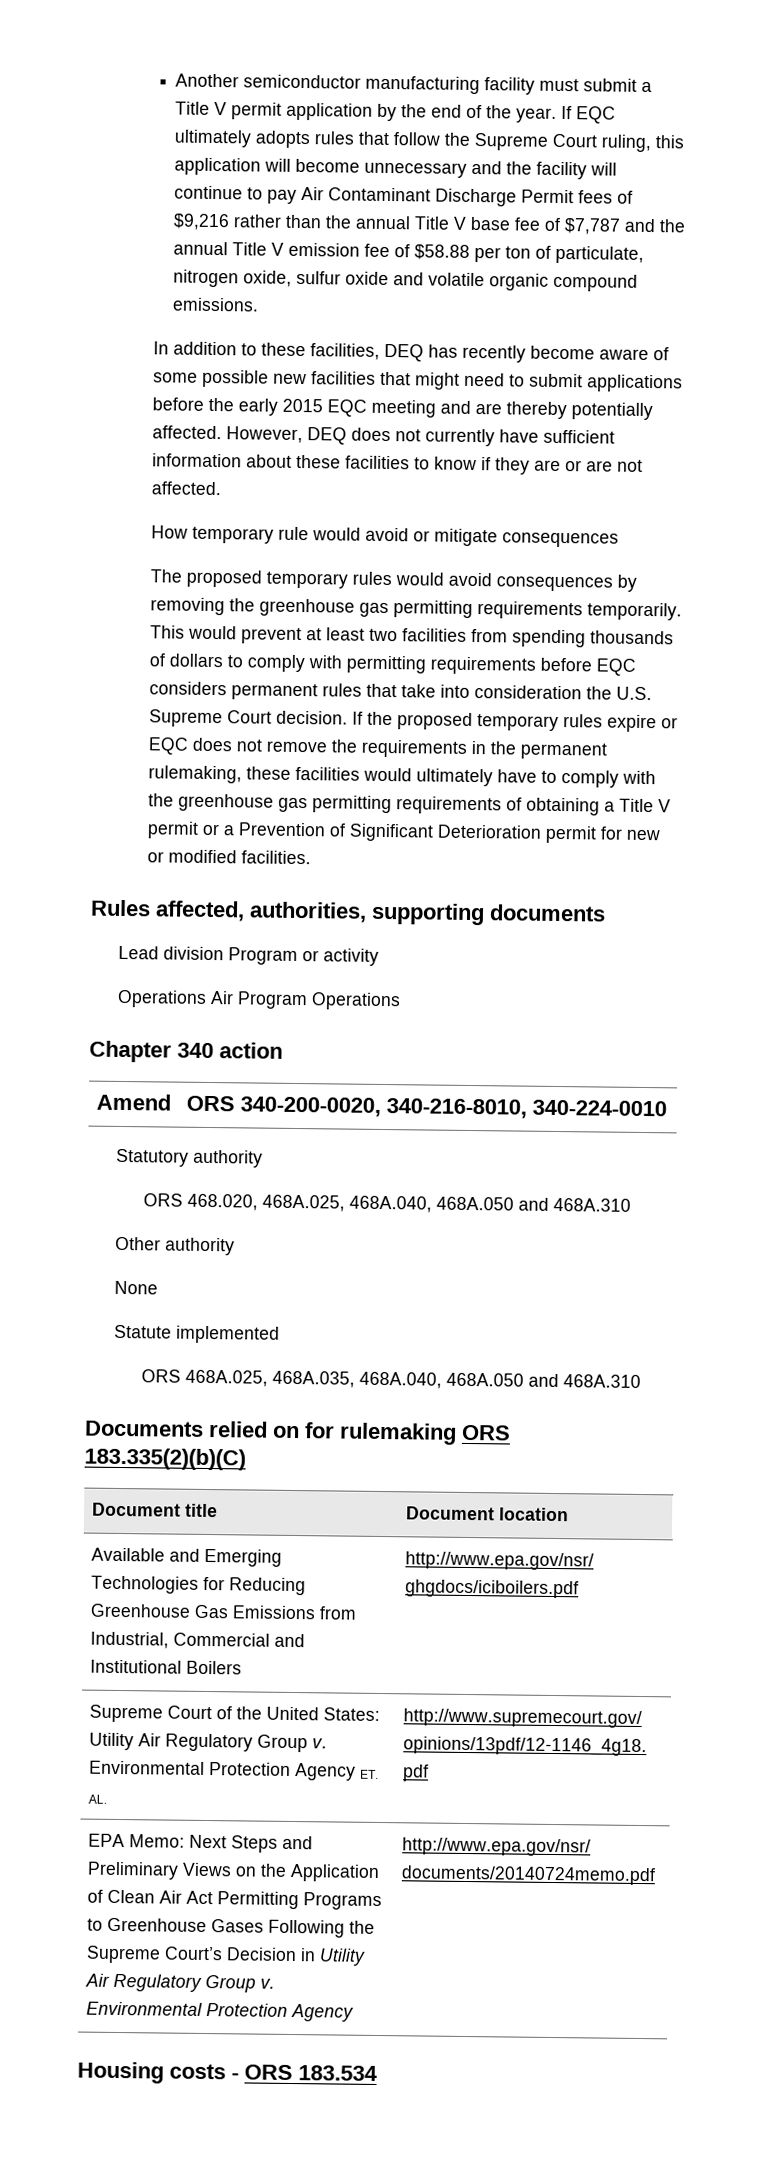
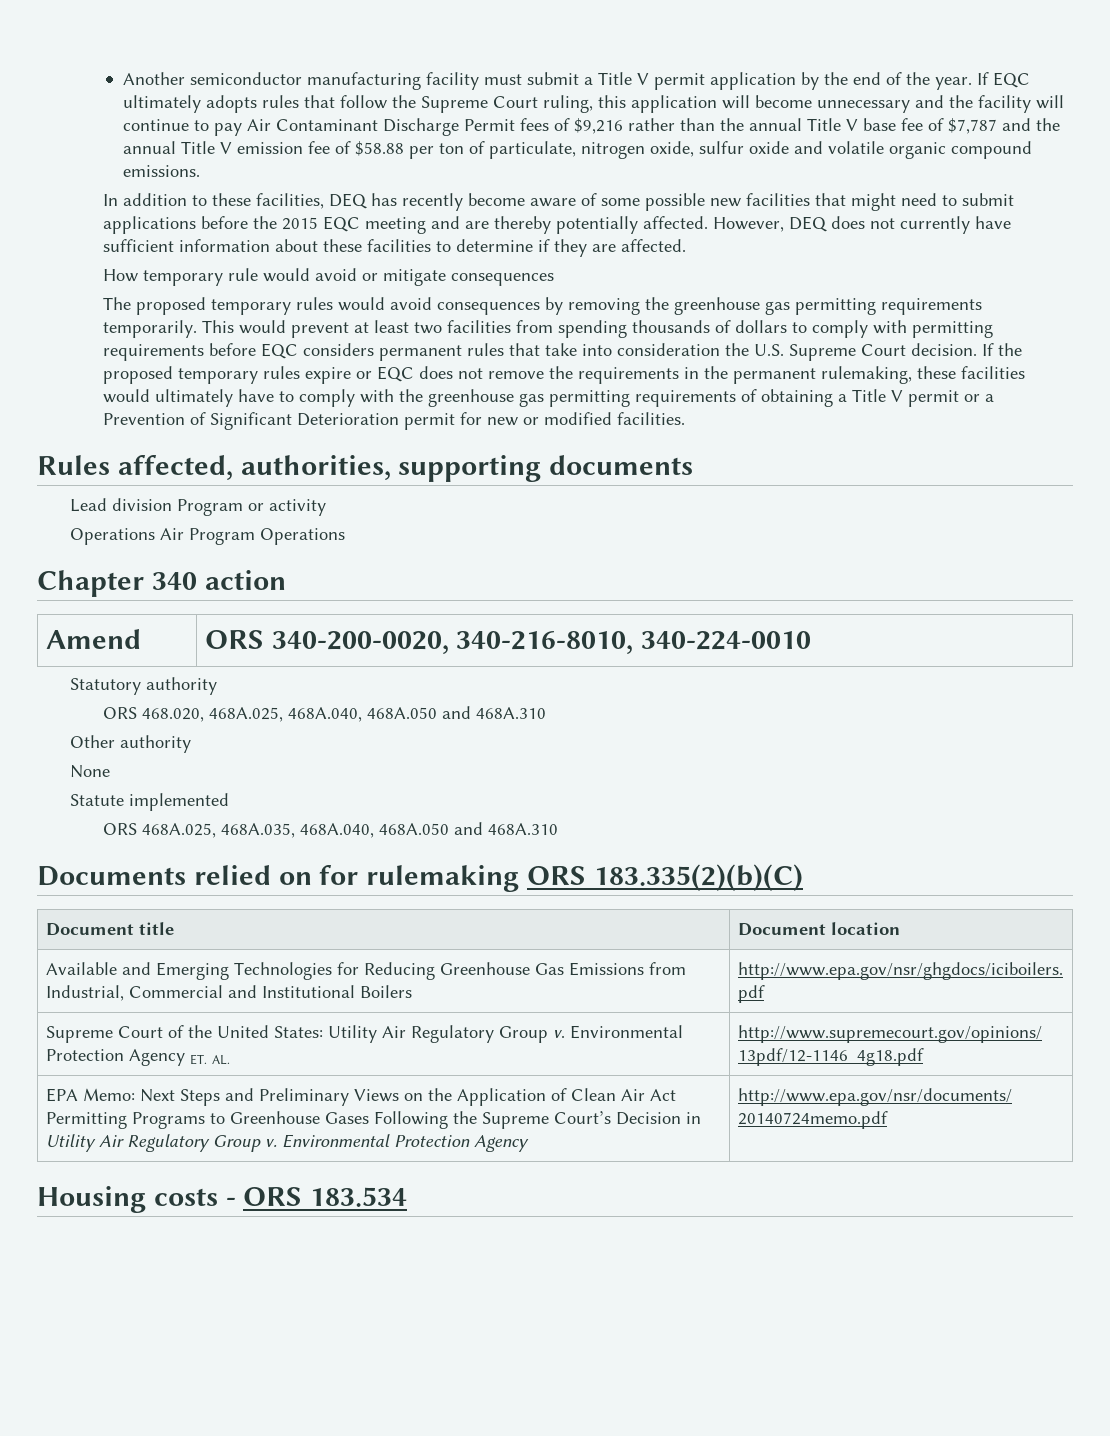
[238,398,279,416] early -> (277, 222) none
[434,456,478,471] know -> [455,239,533,252] determine
[565,459,644,472] or are not -> (616, 248) none

